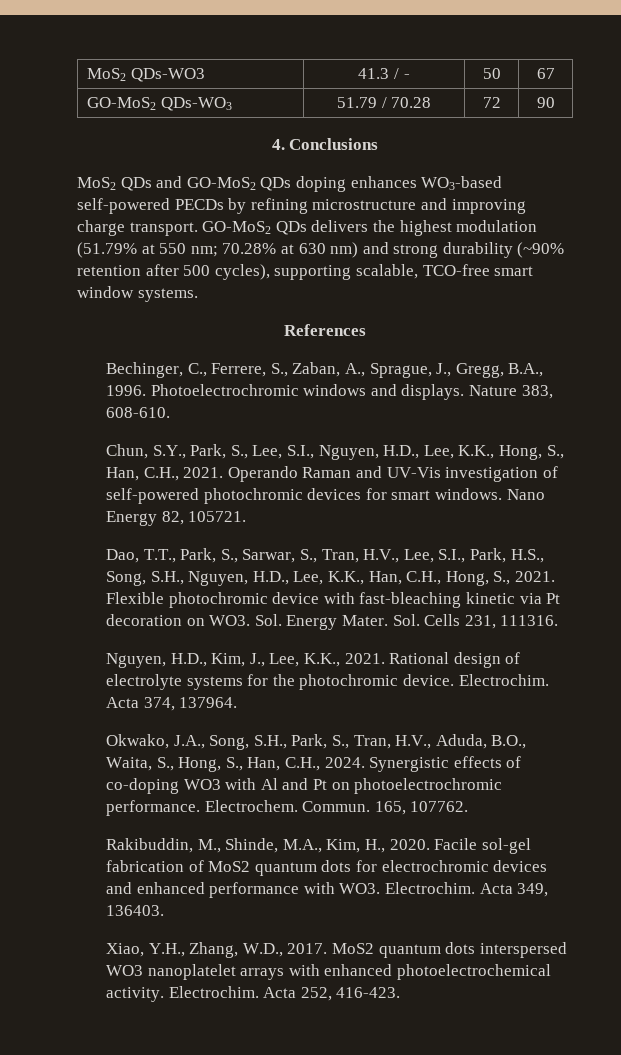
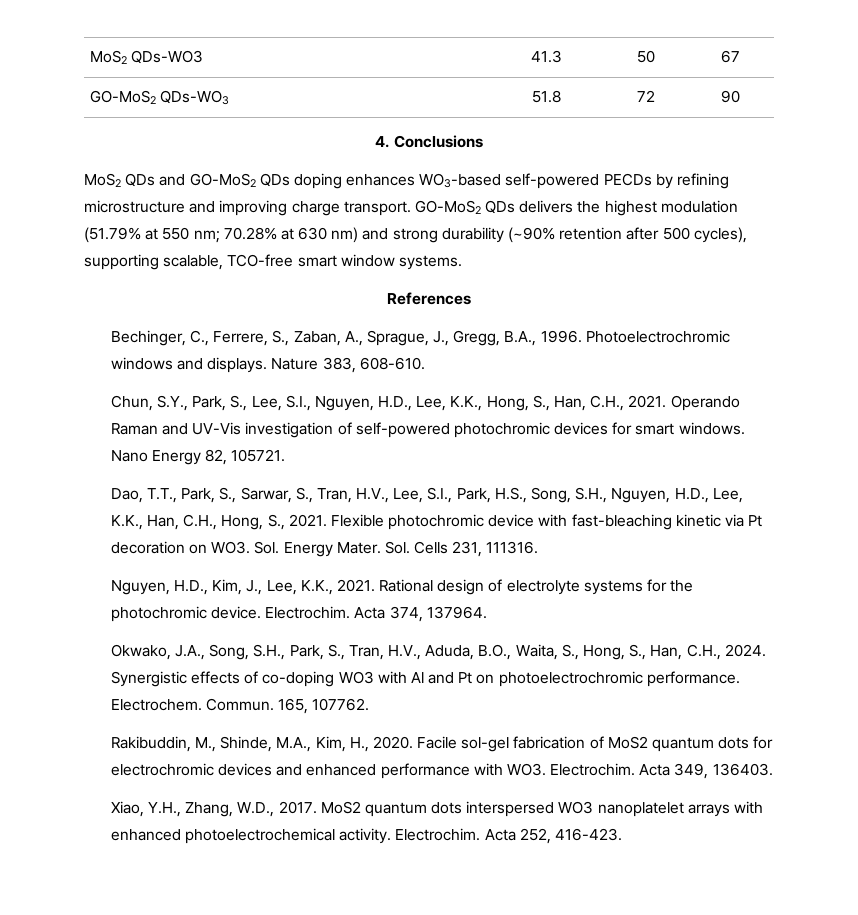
[394,68,410,79] / - -> (562, 56) none
[336,97,432,108] 51.79 / 70.28 -> [531,90,561,103] 51.8

